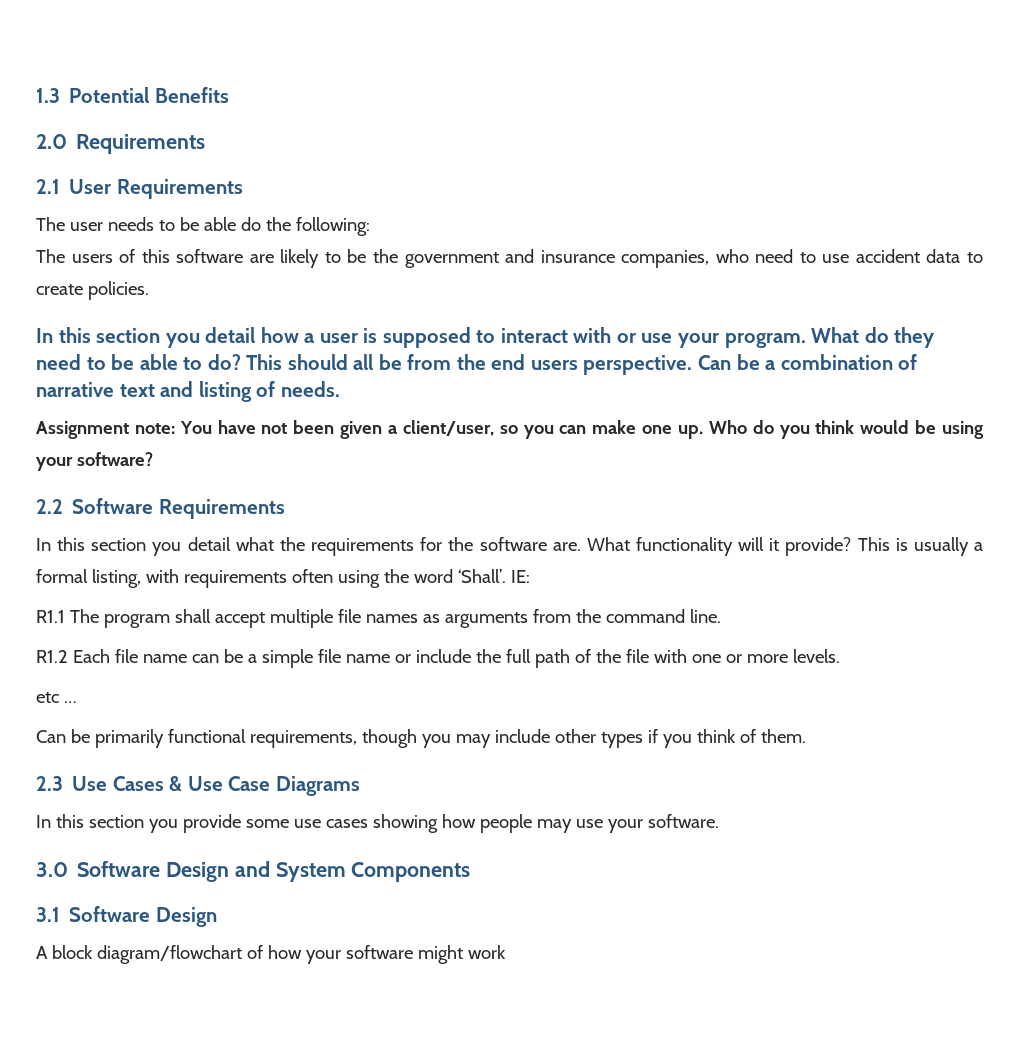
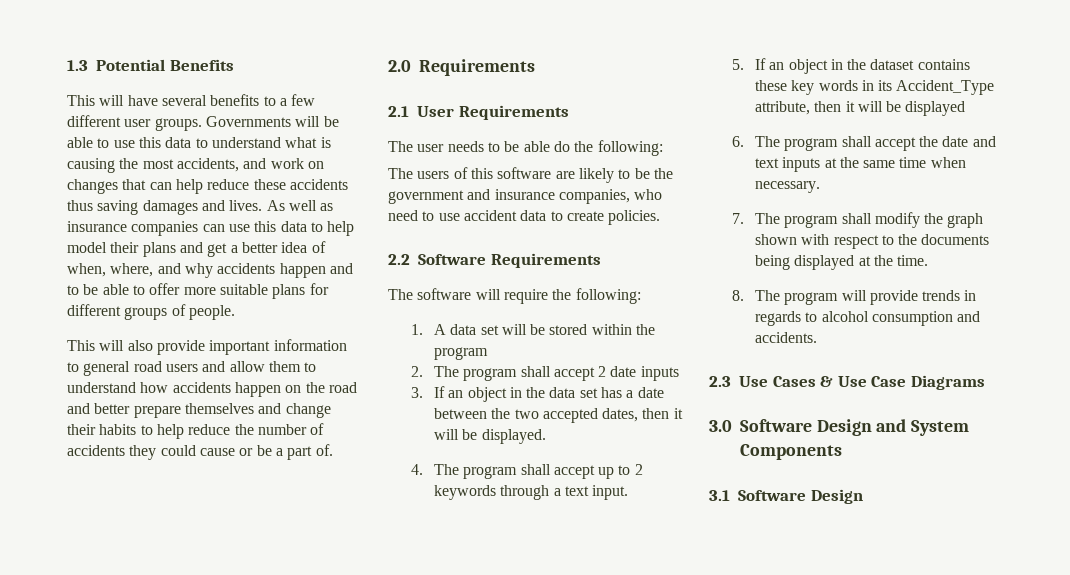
(229, 95) none -> [67,94,316,106] [67,115,339,131] [67,137,331,148] [67,158,324,173] [67,179,348,194] [67,200,334,215] [67,221,355,236] [67,241,326,257] [67,263,353,278] [67,283,329,299] [67,304,235,320] [67,339,347,355] [67,361,317,376] [67,382,357,397] [67,403,331,418] [67,423,325,439] [67,444,333,460] // This will have several benefits to a few different user groups. Governments will be able to use this data to understand what is causing the most accidents, and work on changes that can help reduce these accidents thus saving damages and lives. As well as insurance companies can use this data to help model their plans and get a better idea of when, where, and why accidents happen and to be able to offer more suitable plans for different groups of people. // This will also provide important information to general road users and allow them to understand how accidents happen on the road and better prepare themselves and change their habits to help reduce the number of accidents they could cause or be a part of.
[36,327,935,348] [36,354,918,375] [36,381,340,402] [36,420,985,439] [36,452,153,471] [36,498,285,519] [36,537,983,556] [36,569,530,588] [36,609,721,628] [36,649,840,668] [36,692,77,703] [36,729,806,748] In this section you detail how a user is supposed to interact with or use your program. What do they need to be able to do? This should all be from the end users perspective. Can be a combination of narrative text and listing of needs. // Assignment note: You have not been given a client/user, so you can make one up. Who do you think would be using your software? // 2.2 Software Requirements // In this section you detail what the requirements for the software are. What functionality will it provide? This is usually a formal listing, with requirements often using the word ‘Shall’. IE: // R1.1 The program shall accept multiple file names as arguments from the command line. // R1.2 Each file name can be a simple file name or include the full path of the file with one or more levels. // etc … // Can be primarily functional requirements, though you may include other types if you think of them. -> [388,253,601,268] [388,288,641,304] [410,324,656,335] [433,347,488,360] [410,366,679,381] [410,386,664,402] [433,408,683,423] [433,429,546,444] [410,464,643,479] [433,485,629,500] [731,58,970,74] [754,80,995,95] [754,101,966,116] [731,136,996,151] [754,157,966,172] [754,181,820,193] [731,212,984,228] [754,234,990,249] [754,255,929,270] [731,290,977,305] [754,311,981,326] [754,332,817,343] 2.2 Software Requirements // The software will require the following: // 1. A data set will be stored within the program // 2. The program shall accept 2 date inputs // 3. If an object in the data set has a date between the two accepted dates, then it will be displayed. // 4. The program shall accept up to 2 keywords through a text input. // 5. If an object in the dataset contains these key words in its Accident_Type attribute, then it will be displayed // 6. The program shall accept the date and text inputs at the same time when necessary. // 7. The program shall modify the graph shown with respect to the documents being displayed at the time. // 8. The program will provide trends in regards to alcohol consumption and accidents.
[36,814,719,833] // In this section you provide some use cases showing how people may use your software. -> (985, 382) none
[36,945,506,964] // A block diagram/flowchart of how your software might work -> (863, 496) none

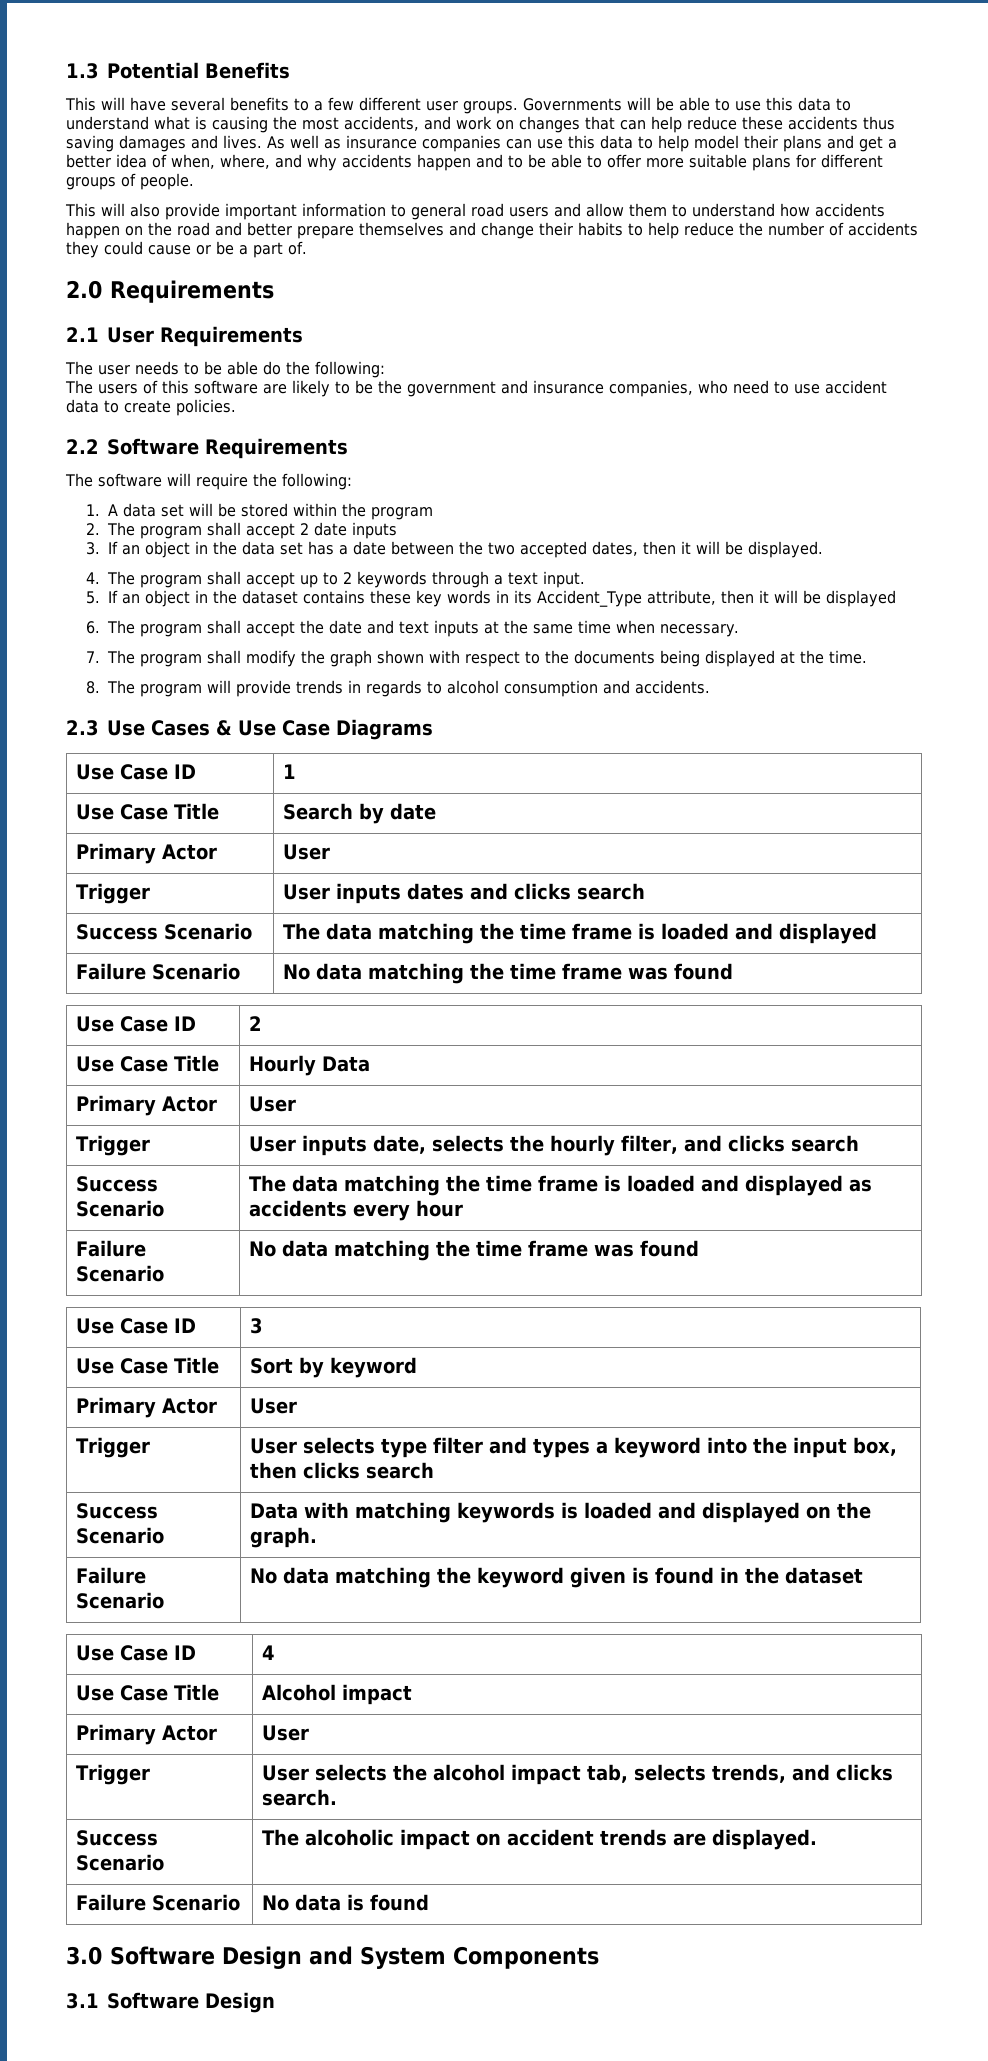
(985, 382) none -> [75,764,196,780] [282,764,296,779] [75,803,219,820] [282,803,436,824] [75,843,217,864] [282,844,330,860] [75,883,150,904] [282,883,645,904] [75,923,252,940] [282,923,877,944] [75,963,240,980] [282,963,733,984] [75,1016,196,1032] [248,1016,262,1031] [75,1055,219,1072] [248,1055,370,1076] [75,1095,217,1116] [248,1096,296,1112] [75,1135,150,1156] [248,1135,859,1156] [75,1176,158,1192] [75,1200,164,1217] [248,1175,872,1196] [248,1200,463,1221] [75,1240,146,1257] [75,1265,164,1282] [248,1240,699,1261] [75,1318,196,1334] [249,1318,263,1334] [75,1357,219,1374] [249,1357,417,1378] [75,1397,217,1418] [249,1398,297,1414] [75,1437,150,1458] [249,1437,897,1458] [249,1462,434,1479] [75,1503,158,1519] [75,1527,164,1544] [249,1502,871,1523] [249,1527,317,1548] [75,1567,146,1584] [75,1592,164,1609] [249,1567,863,1588] [75,1645,196,1661] [261,1645,275,1660] [75,1684,219,1701] [261,1684,412,1705] [75,1724,217,1745] [261,1725,309,1741] [75,1764,150,1785] [261,1764,893,1785] [261,1789,337,1806] [75,1830,158,1846] [75,1854,164,1871] [261,1829,817,1850] [75,1894,240,1911] [261,1894,429,1911] // Use Case ID | 1 // Use Case Title | Search by date // Primary Actor | User // Trigger | User inputs dates and clicks search // Success Scenario | The data matching the time frame is loaded and displayed // Failure Scenario | No data matching the time frame was found // Use Case ID | 2 // Use Case Title | Hourly Data // Primary Actor | User // Trigger | User inputs date, selects the hourly filter, and clicks search // Success Scenario | The data matching the time frame is loaded and displayed as accidents every hour // Failure Scenario | No data matching the time frame was found // Use Case ID | 3 // Use Case Title | Sort by keyword // Primary Actor | User // Trigger | User selects type filter and types a keyword into the input box, then clicks search // Success Scenario | Data with matching keywords is loaded and displayed on the graph. // Failure Scenario | No data matching the keyword given is found in the dataset // Use Case ID | 4 // Use Case Title | Alcohol impact // Primary Actor | User // Trigger | User selects the alcohol impact tab, selects trends, and clicks search. // Success Scenario | The alcoholic impact on accident trends are displayed. // Failure Scenario | No data is found

